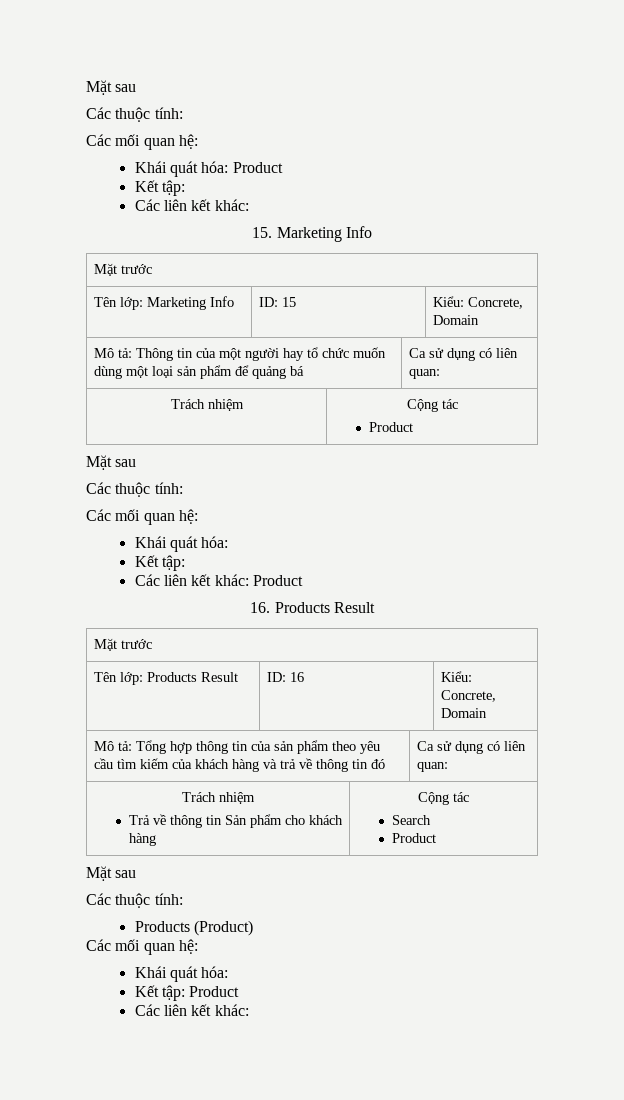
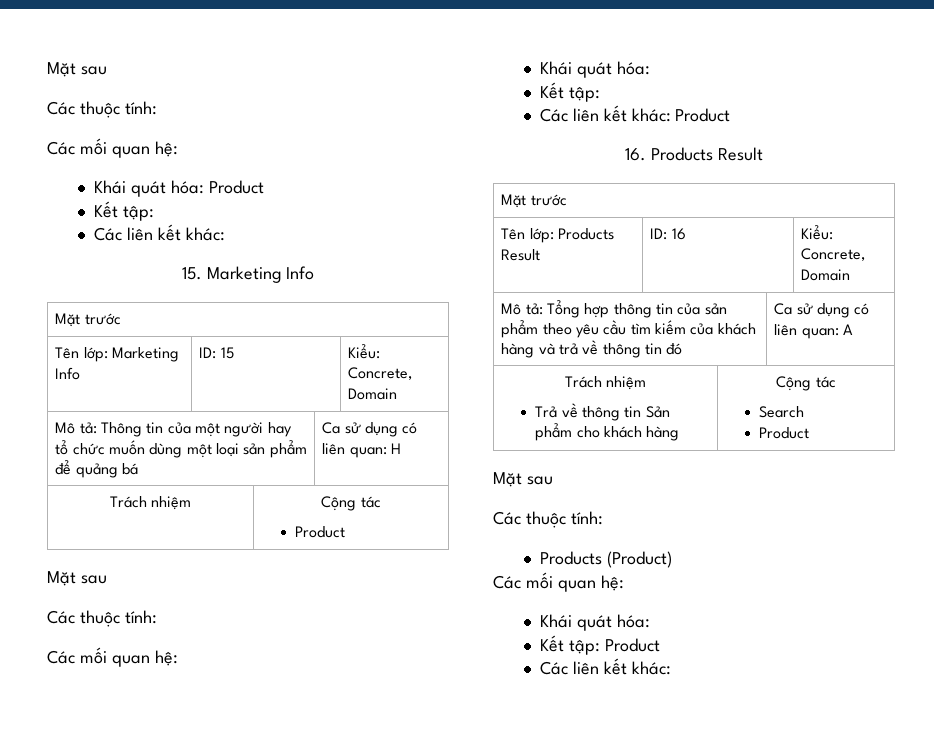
(440, 374) none -> [391,443,402,454] H
(448, 767) none -> [843,324,854,335] A

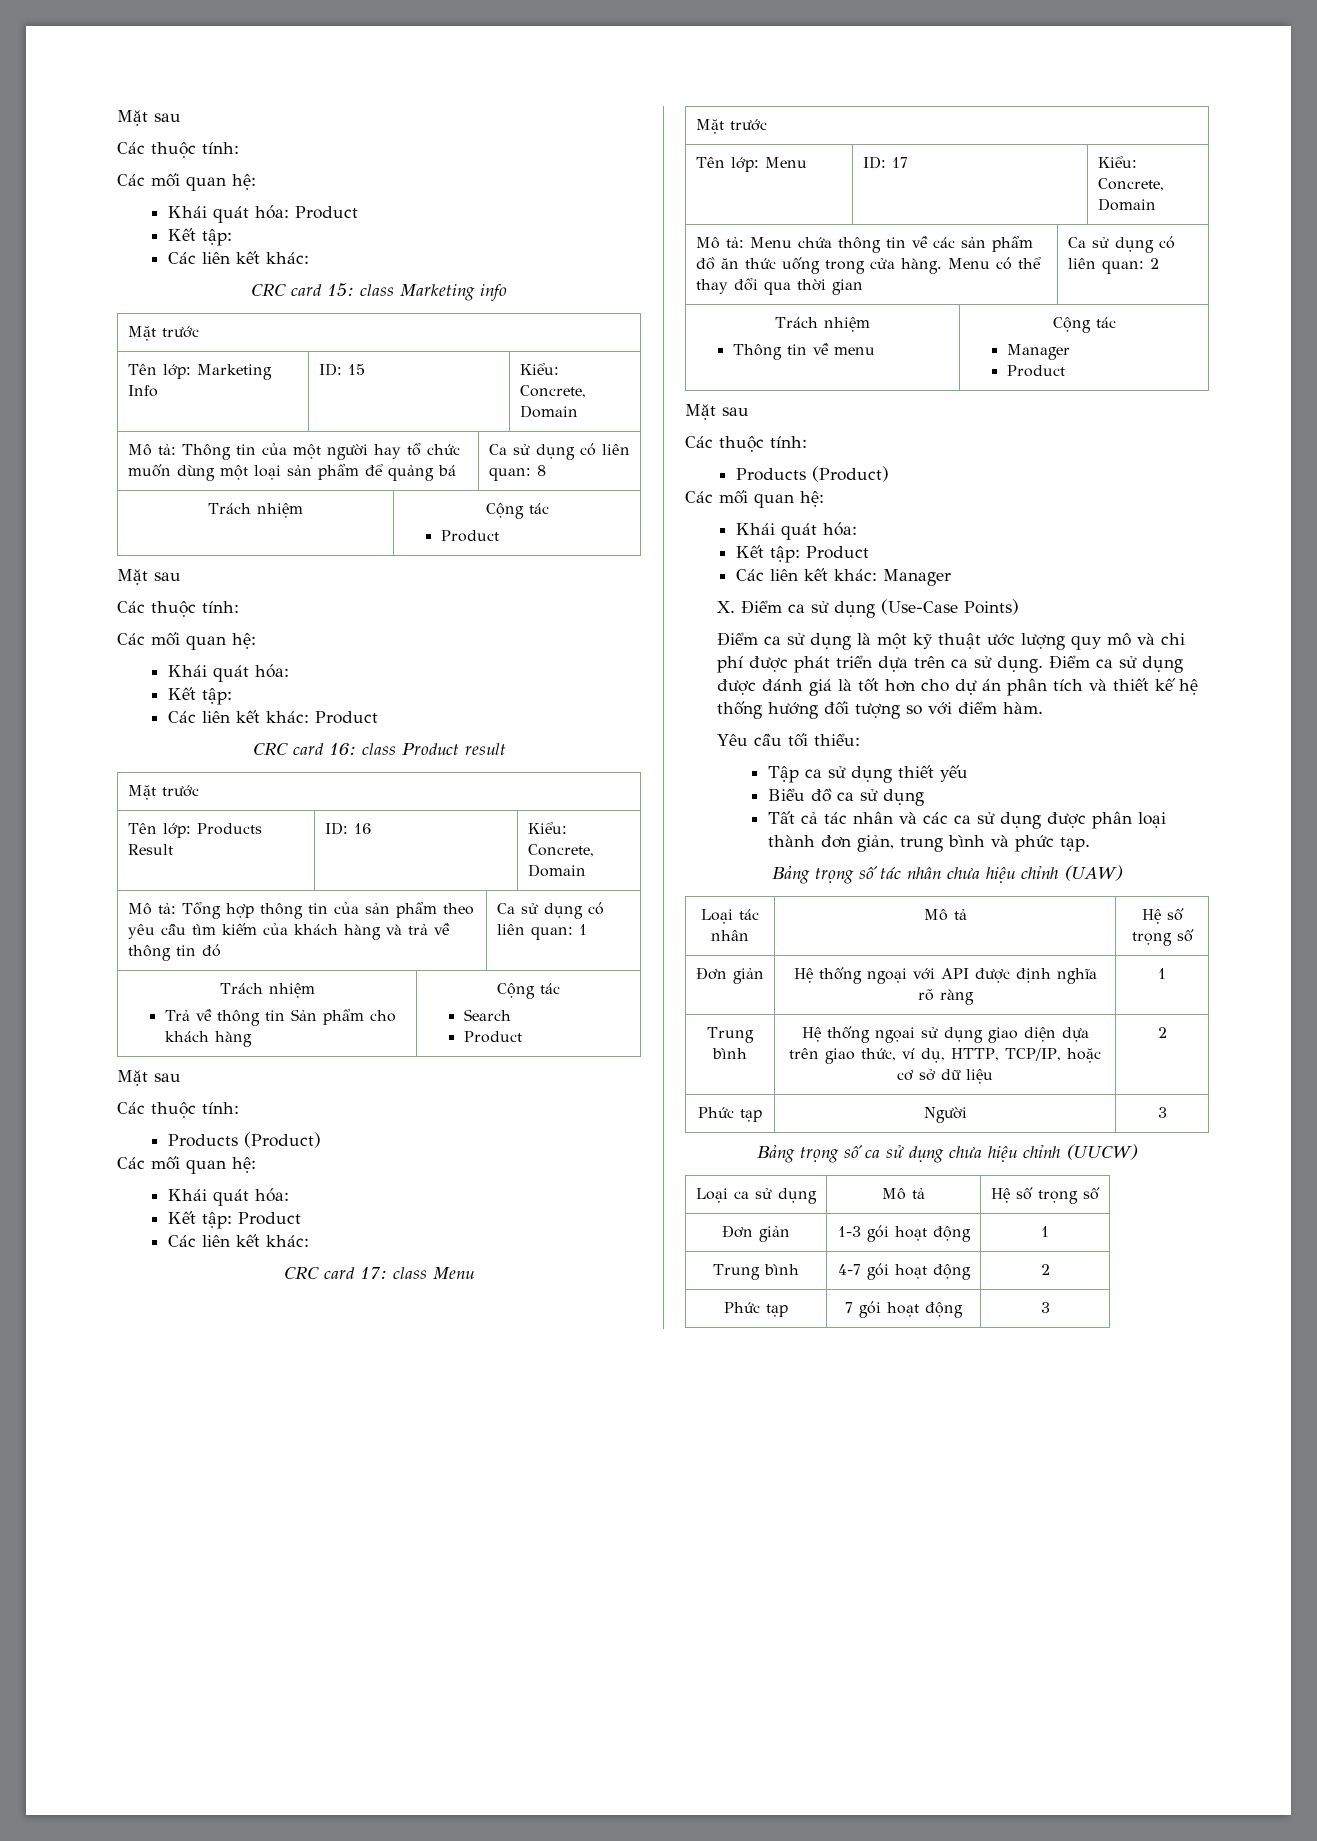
[181,266,315,283] 15. Marketing Info -> [251,283,507,301] CRC card 15: class Marketing info
[391,443,402,454] H -> [536,465,546,476] 8
[625,147,763,161] 16. Products Result -> [252,743,506,756] CRC card 16: class Product result
[843,324,854,335] A -> [578,924,587,935] 1
(671, 668) none -> [284,1267,475,1280] [695,119,767,134] [695,157,807,172] [862,156,908,169] [1097,156,1137,168] [1097,178,1164,191] [1097,198,1156,211] [695,236,1033,253] [695,257,1041,274] [695,278,863,295] [1067,236,1175,253] [1067,258,1159,274] [775,317,870,332] [732,343,875,360] [1052,317,1116,333] [1006,344,1070,360] [1006,365,1065,377] [685,404,749,420] [685,436,807,452] [735,466,889,482] [685,490,824,508] [735,522,857,540] [735,545,869,563] [735,568,951,586] [716,599,1019,618] [716,632,1185,650] [716,655,1183,673] [716,678,1198,696] [716,701,1043,719] [716,733,860,747] [767,765,968,783] [767,788,924,806] [767,811,1166,829] [767,835,1090,852] [772,865,1124,884] [701,909,759,924] [711,930,749,941] [923,909,967,921] [1141,908,1184,924] [1131,929,1194,946] [696,967,764,984] [793,967,1097,984] [917,989,974,1005] [1158,968,1166,979] [707,1027,755,1043] [712,1048,747,1059] [801,1026,1089,1043] [789,1048,1101,1064] [897,1069,993,1084] [1157,1027,1167,1038] [698,1107,762,1122] [923,1107,967,1123] [1157,1107,1167,1118] [757,1144,1138,1163] [696,1188,817,1204] [882,1188,925,1200] [991,1187,1100,1204] [722,1225,790,1242] [837,1225,971,1242] [1041,1226,1049,1237] [713,1264,799,1280] [837,1263,971,1280] [1040,1264,1050,1275] [724,1302,788,1317] [845,1301,963,1318] [1040,1302,1050,1313] // CRC card 17: class Menu // Mặt trước // Tên lớp: Menu | ID: 17 | Kiểu: Concrete, Domain // Mô tả: Menu chứa thông tin về các sản phẩm đồ ăn thức uống trong cửa hàng. Menu có thể thay đổi qua thời gian | Ca sử dụng có liên quan: 2 // Trách nhiệm // Thông tin về menu | Cộng tác // Manager // Product // Mặt sau // Các thuộc tính: // Products (Product) // Các mối quan hệ: // Khái quát hóa: // Kết tập: Product // Các liên kết khác: Manager // X. Điểm ca sử dụng (Use-Case Points) // Điểm ca sử dụng là một kỹ thuật ước lượng quy mô và chi phí được phát triển dựa trên ca sử dụng. Điểm ca sử dụng được đánh giá là tốt hơn cho dự án phân tích và thiết kế hệ thống hướng đối tượng so với điểm hàm. // Yêu cầu tối thiểu: // Tập ca sử dụng thiết yếu // Biểu đồ ca sử dụng // Tất cả tác nhân và các ca sử dụng được phân loại thành đơn giản, trung bình và phức tạp. // Bảng trọng số tác nhân chưa hiệu chỉnh (UAW) // Loại tác nhân | Mô tả | Hệ số trọng số // Đơn giản | Hệ thống ngoại với API được định nghĩa rõ ràng | 1 // Trung bình | Hệ thống ngọai sử dụng giao diện dựa trên giao thức, ví dụ, HTTP, TCP/IP, hoặc cơ sở dữ liệu | 2 // Phức tạp | Người | 3 // Bảng trọng số ca sử dụng chưa hiệu chỉnh (UUCW) // Loại ca sử dụng | Mô tả | Hệ số trọng số // Đơn giản | 1-3 gói hoạt động | 1 // Trung bình | 4-7 gói hoạt động | 2 // Phức tạp | 7 gói hoạt động | 3

